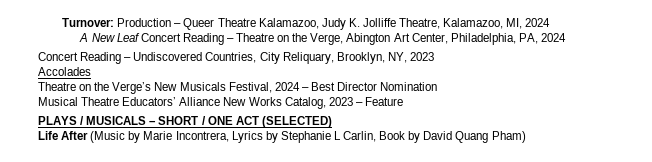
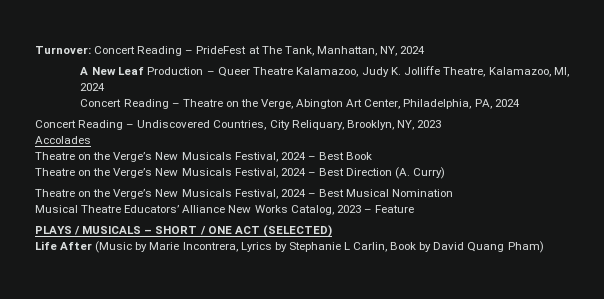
(115, 22) none -> [94,46,426,56] [80,67,144,75] Concert Reading – PrideFest at The Tank, Manhattan, NY, 2024 // A New Leaf
[79,33,140,42] A New Leaf -> (106, 87) none
[337,82,378,91] Director -> [346,152,373,160] [35,167,446,179] [35,189,390,199] Book // Theatre on the Verge’s New Musicals Festival, 2024 – Best Direction (A. Curry) // Theatre on the Verge’s New Musicals Festival, 2024 – Best Musical

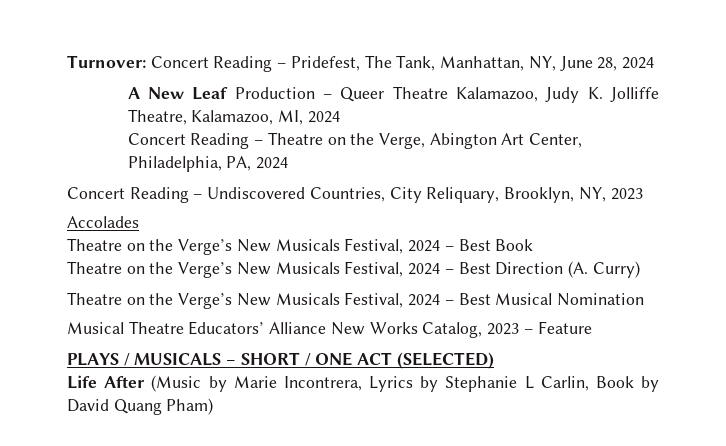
[196,46,260,54] PrideFest at -> [290,56,360,71] Pridefest,
(397, 51) none -> [559,56,618,71] June 28,

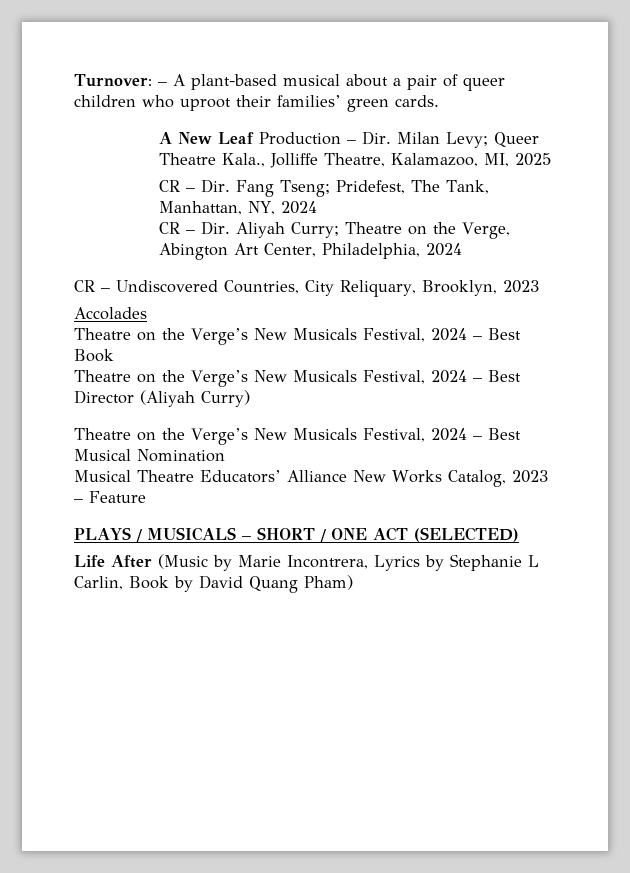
[150,55,654,72] Concert Reading – Pridefest, The Tank, Manhattan, NY, June 28, 2024 -> [157,74,505,91] [74,95,439,112] – A plant-based musical about a pair of queer children who uproot their families’ green cards.
[340,86,659,103] [127,109,340,125] [127,133,264,149] Queer Theatre Kalamazoo, Judy K. Jolliffe Theatre, Kalamazoo, MI, 2024 // Concert Reading – -> [361,131,539,148] [158,153,551,168] [158,179,489,197] [158,201,317,215] [158,221,339,238] Dir. Milan Levy; Queer Theatre Kala., Jolliffe Theatre, Kalamazoo, MI, 2025 // CR – Dir. Fang Tseng; Pridefest, The Tank, Manhattan, NY, 2024 // CR – Dir. Aliyah Curry;
[226,156,289,171] [67,187,189,203] PA, 2024 // Concert Reading -> [425,243,462,256] [74,280,95,292] 2024 // CR
[578,187,606,202] NY, -> (497, 288) none
[495,261,588,278] Direction (A. -> [74,390,195,407] Director (Aliyah

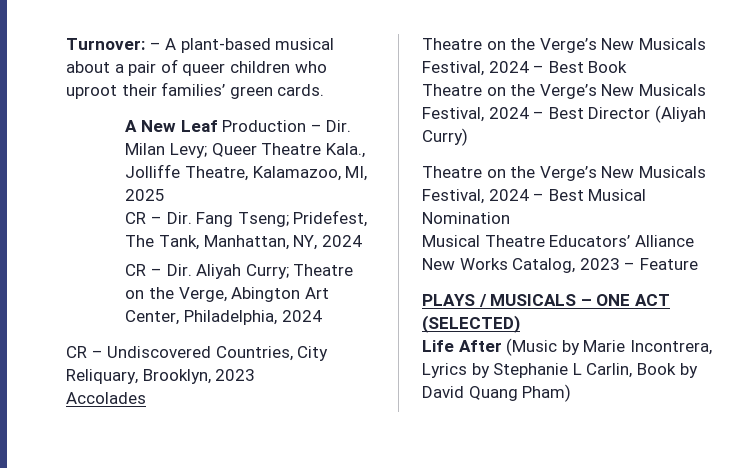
[256,527,327,542] SHORT / -> (592, 302) none

